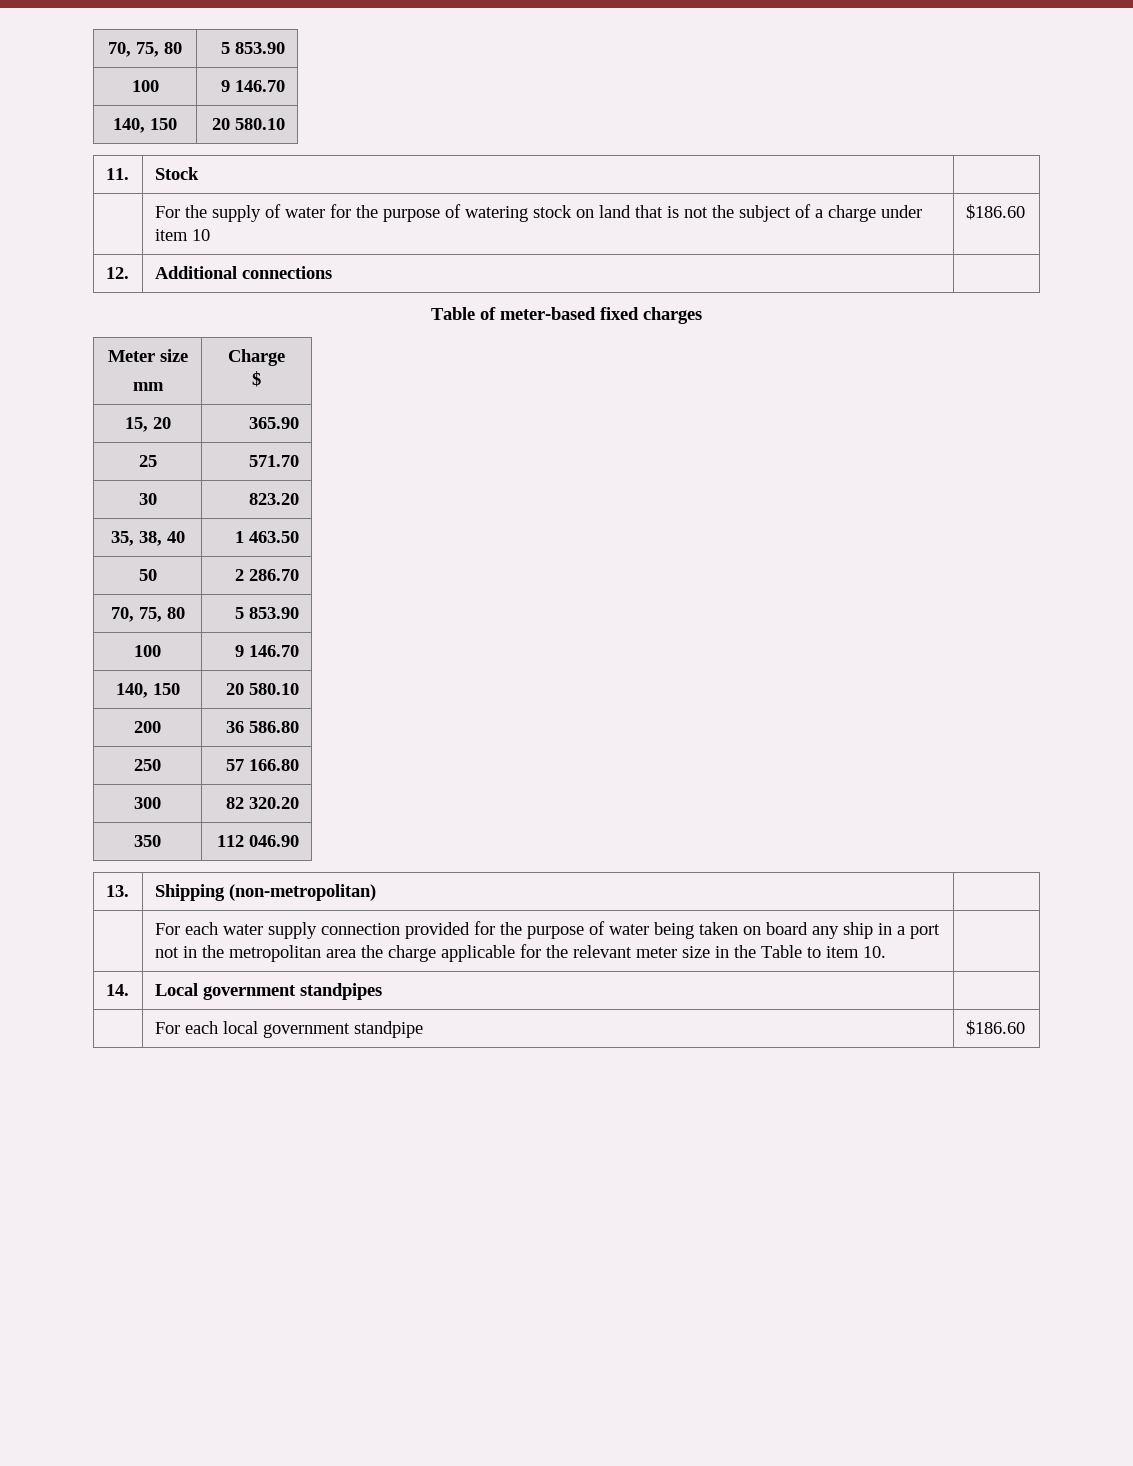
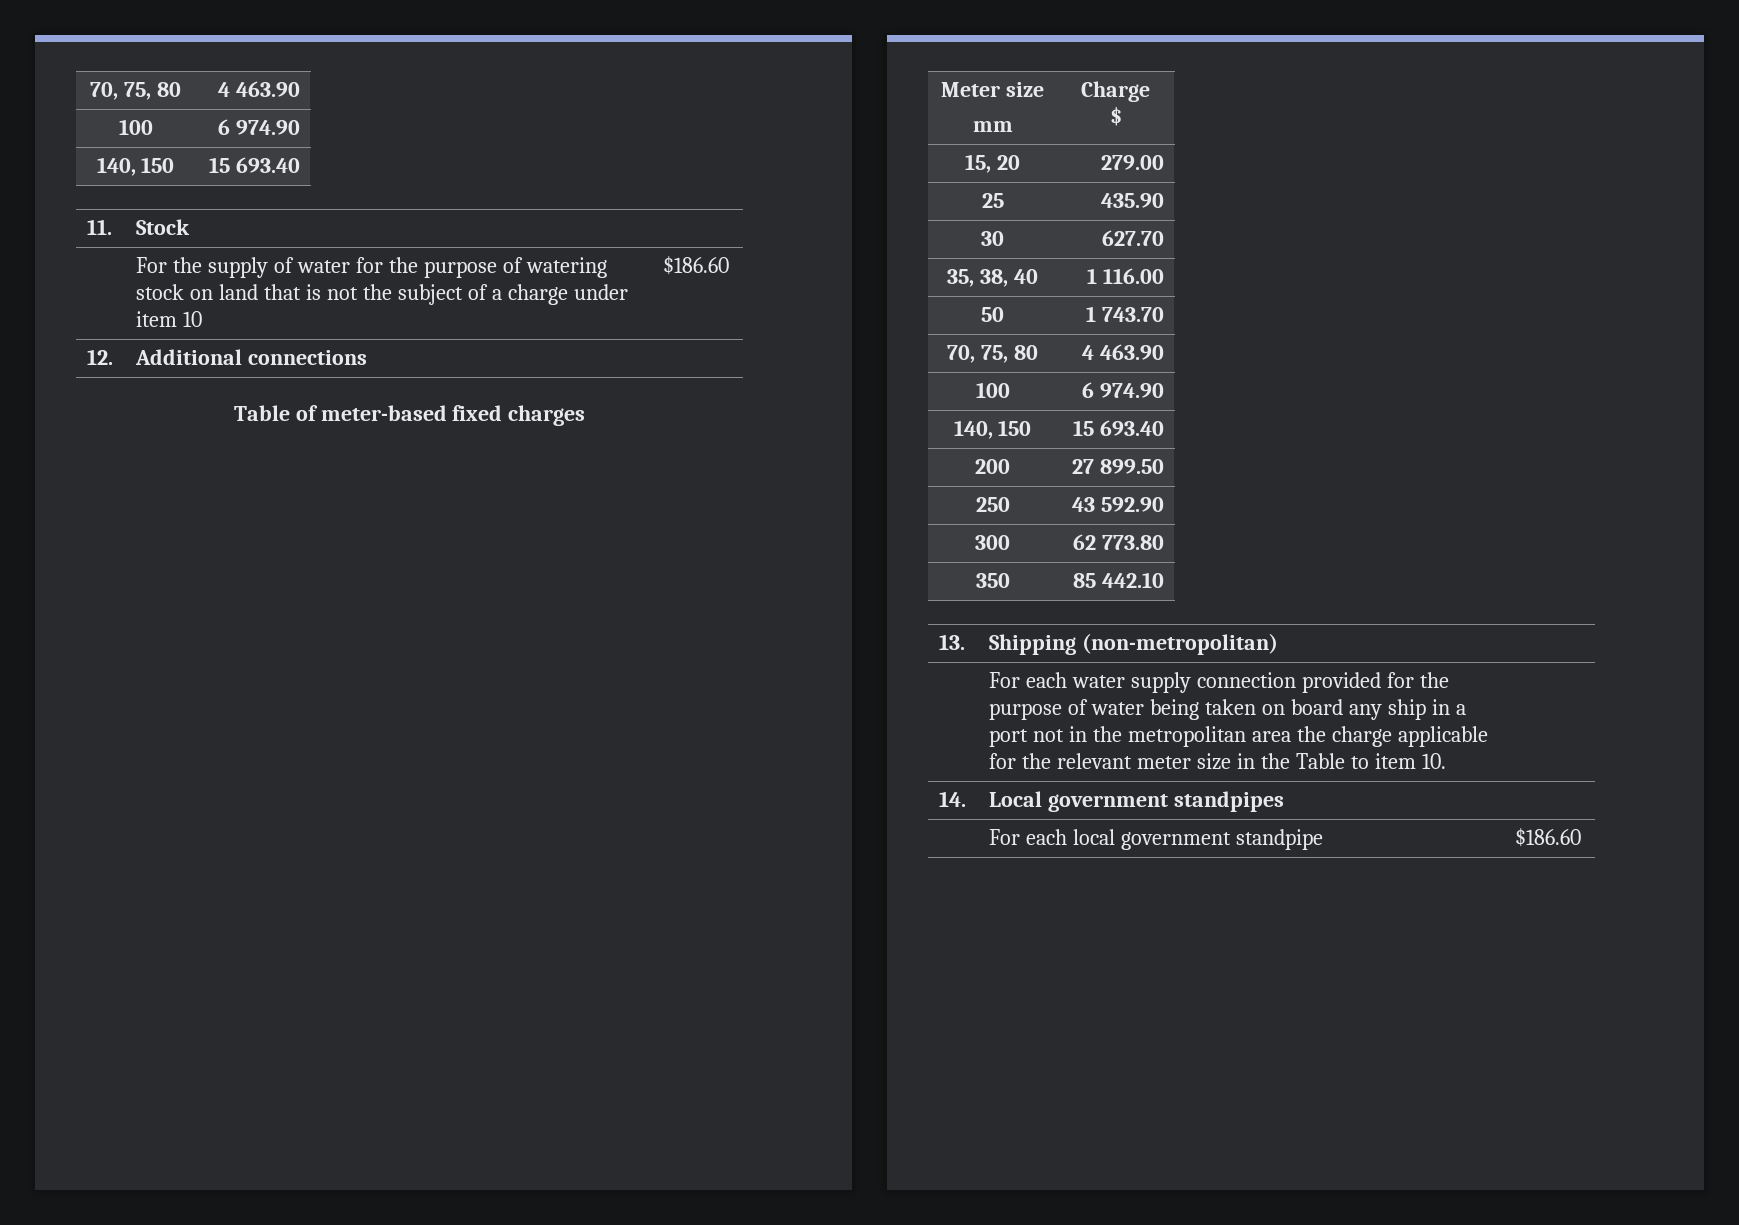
[108,42,182,57] [221,42,286,54] [131,80,159,92] [221,80,286,92] [113,118,177,133] [212,118,286,130] 70, 75, 80 | 5 853.90 // 100 | 9 146.70 // 140, 150 | 20 580.10 -> [90,82,181,100] [217,81,300,97] [118,119,153,135] [217,119,300,135] [96,157,175,176] [208,157,300,173] 70, 75, 80 | 4 463.90 // 100 | 6 974.90 // 140, 150 | 15 693.40
[249,417,300,429] 365.90 -> [1100,155,1164,170] 279.00
[249,455,300,467] 571.70 -> [1100,193,1164,208] 435.90
[249,493,300,505] 823.20 -> [1101,230,1164,246] 627.70
[249,531,300,543] 463.50 -> [1102,268,1164,284] 116.00
[235,569,300,581] [110,607,185,622] [235,607,300,619] [134,645,161,657] [235,645,300,657] [115,683,180,698] [226,683,300,695] 2 286.70 // 70, 75, 80 | 5 853.90 // 100 | 9 146.70 // 140, 150 | 20 580.10 -> [1085,306,1164,322] [947,345,1038,363] [1081,344,1164,360] [975,382,1010,398] [1081,382,1164,398] [953,420,1032,439] [1072,420,1164,436] 1 743.70 // 70, 75, 80 | 4 463.90 // 100 | 6 974.90 // 140, 150 | 15 693.40
[226,721,300,733] 36 586.80 -> [1071,459,1164,474] 27 899.50
[226,759,300,771] 57 166.80 -> [1071,497,1164,512] 43 592.90
[226,797,300,809] 82 320.20 -> [1072,534,1164,550] 62 773.80
[217,835,300,847] 112 046.90 -> [1072,572,1164,588] 85 442.10

